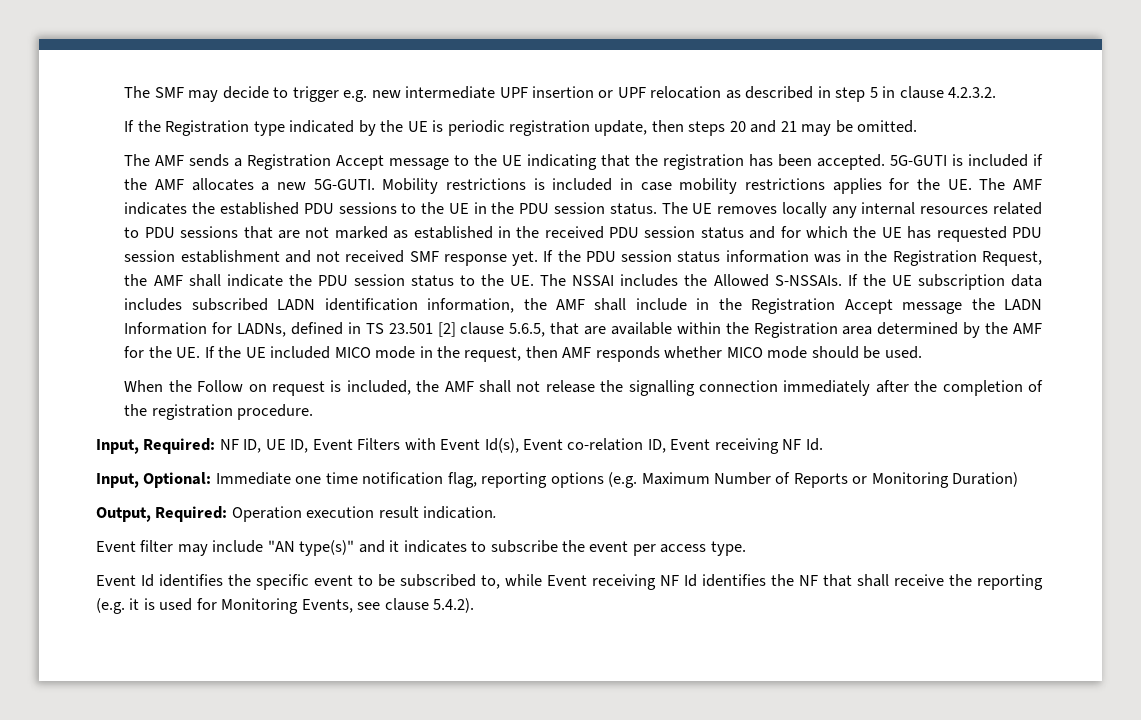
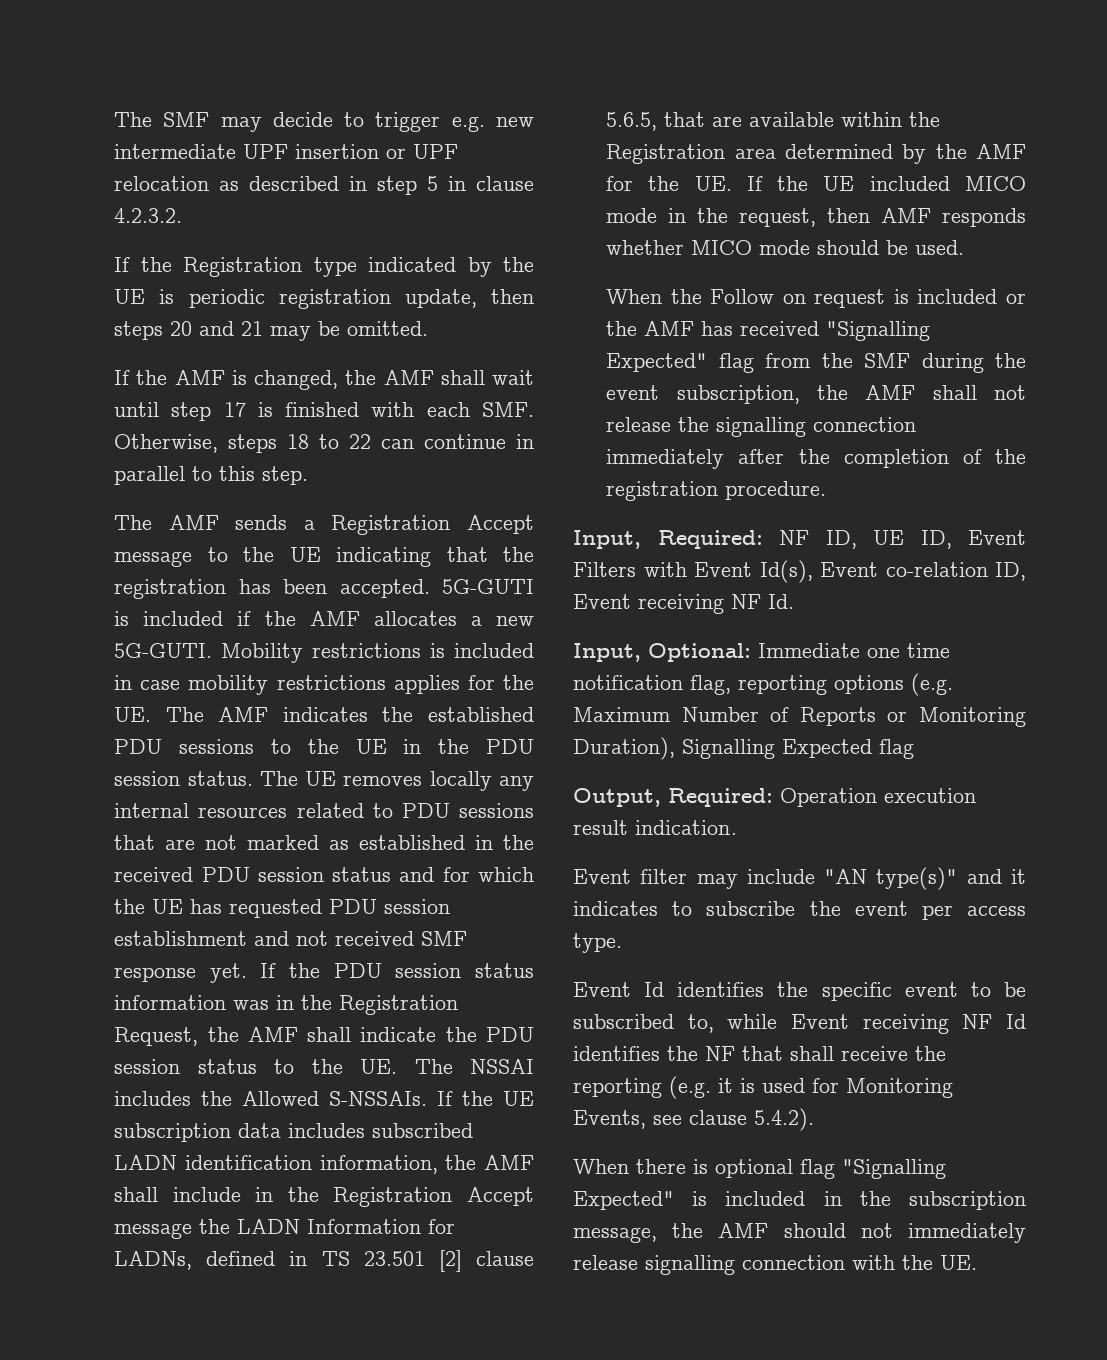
(918, 126) none -> [114,370,535,390] [114,402,534,421] [114,434,534,453] [114,466,309,485] // If the AMF is changed, the AMF shall wait until step 17 is finished with each SMF. Otherwise, steps 18 to 22 can continue in parallel to this step.
[346,380,411,395] included, -> [917,289,1026,304] [606,321,931,341] [606,353,1026,373] [606,385,800,404] included or the AMF has received "Signalling Expected" flag from the SMF during the event subscription,
[952,472,1019,487] Duration) -> [573,737,914,760] Duration), Signalling Expected flag
(475, 605) none -> [573,1159,946,1179] [573,1191,1026,1210] [573,1223,1026,1243] [573,1255,977,1275] // When there is optional flag "Signalling Expected" is included in the subscription message, the AMF should not immediately release signalling connection with the UE.

